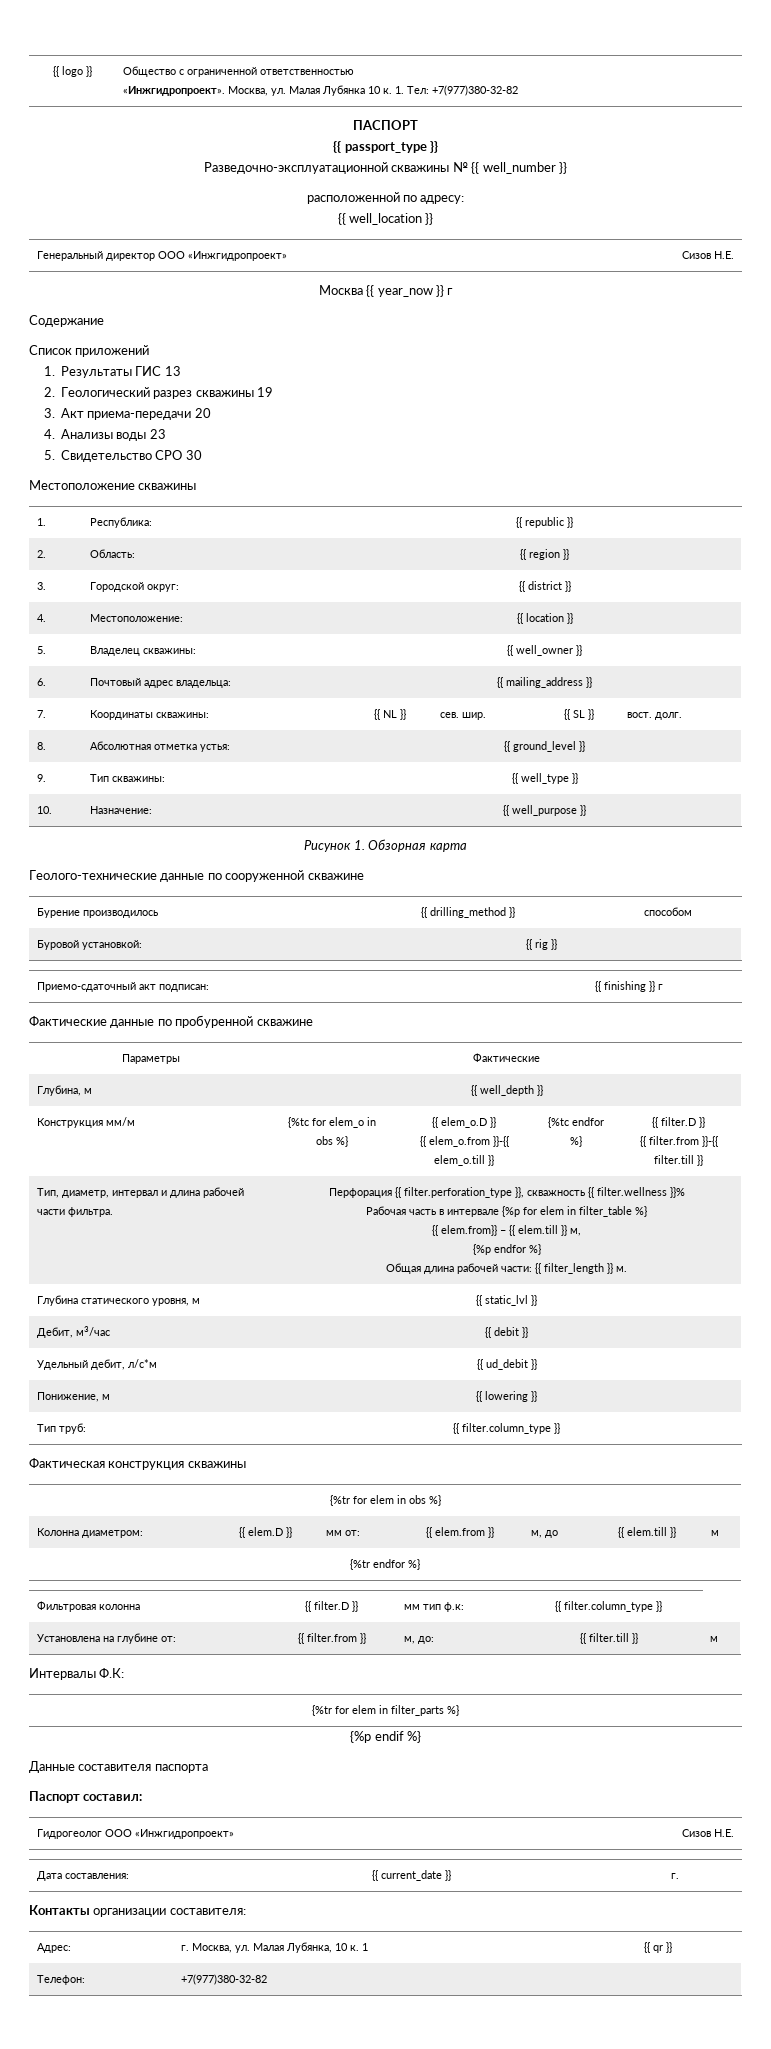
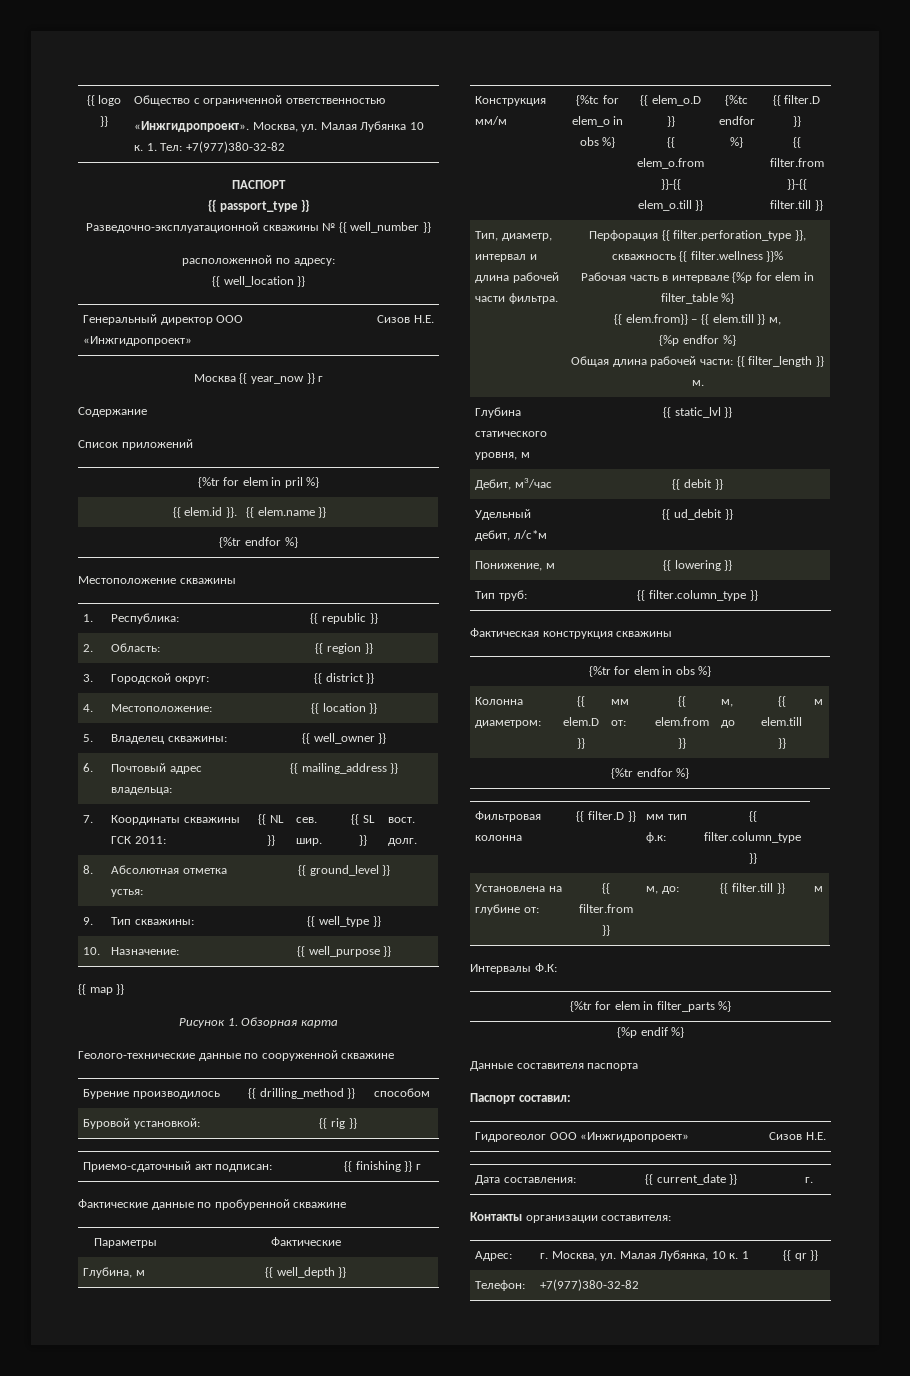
[43,366,181,378] [43,387,274,399] [43,408,211,420] [43,429,166,441] [43,450,202,462] // 1. Результаты ГИС 13 // 2. Геологический разрез скважины 19 // 3. Акт приема-передачи 20 // 4. Анализы воды 23 // 5. Свидетельство СРО 30 -> [197,477,320,488] [172,507,237,518] [246,507,327,518] [219,537,298,548] // {%tr for elem in pril %} // {{ elem.id }}. | {{ elem.name }} // {%tr endfor %}
[156,712,210,718] скважины: -> [183,817,240,823] [111,836,166,844] скважины ГСК 2011:
(586, 810) none -> [78,984,125,995] // {{ map }}

